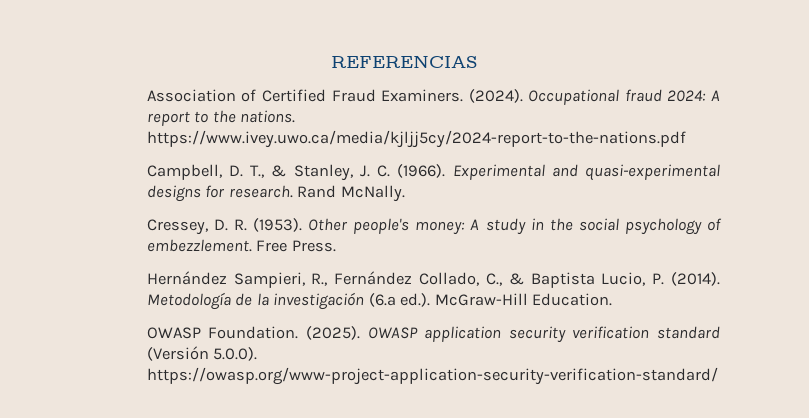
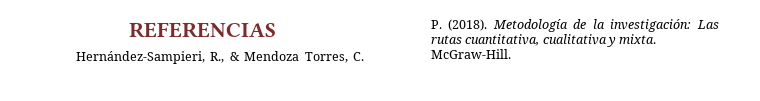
[146,89,720,105] [146,110,296,126] [146,130,686,148] [146,164,720,181] [146,185,405,202] [146,218,723,235] [146,239,336,252] [146,271,721,288] [146,292,613,310] [146,326,720,343] [146,346,258,361] [146,367,718,385] Association of Certified Fraud Examiners. (2024). Occupational fraud 2024: A report to the nations. https://www.ivey.uwo.ca/media/kjljj5cy/2024-report-to-the-nations.pdf // Campbell, D. T., & Stanley, J. C. (1966). Experimental and quasi-experimental designs for research. Rand McNally. // Cressey, D. R. (1953). Other people's money: A study in the social psychology of embezzlement. Free Press. // Hernández Sampieri, R., Fernández Collado, C., & Baptista Lucio, P. (2014). Metodología de la investigación (6.ª ed.). McGraw-Hill Education. // OWASP Foundation. (2025). OWASP application security verification standard (Versión 5.0.0). https://owasp.org/www-project-application-security-verification-standard/ -> [75,51,365,64] [430,19,719,32] [430,34,657,47] [430,49,511,59] Hernández-Sampieri, R., & Mendoza Torres, C. P. (2018). Metodología de la investigación: Las rutas cuantitativa, cualitativa y mixta. McGraw-Hill.

